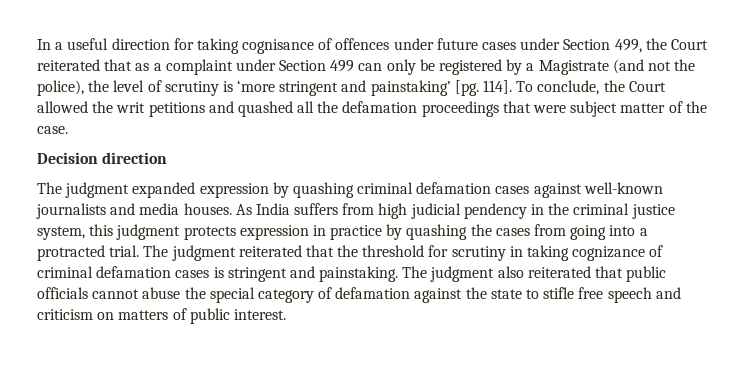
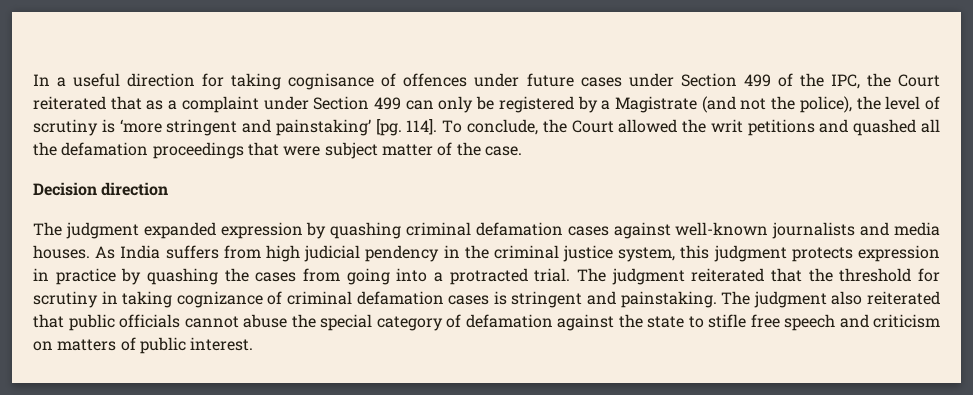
[614,39,642,53] 499, -> [743,73,860,89] 499 of the IPC,

